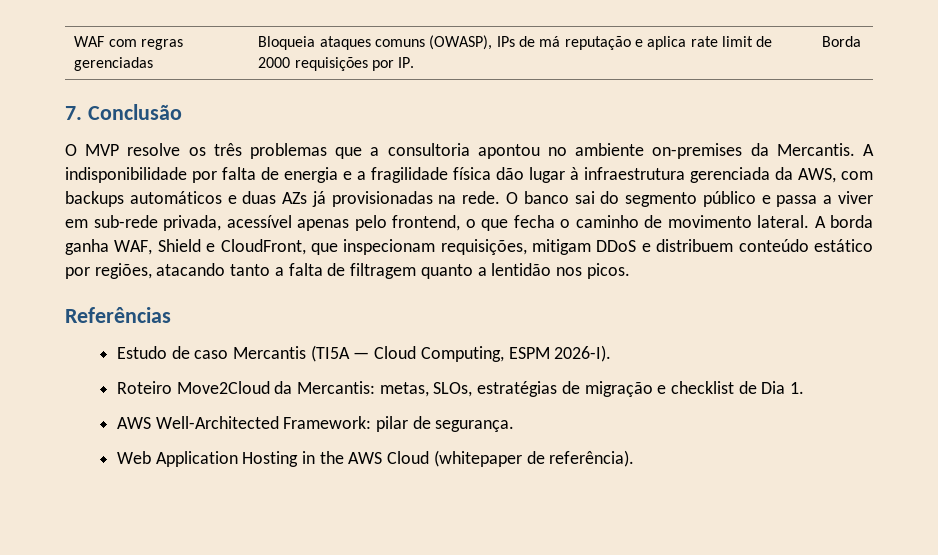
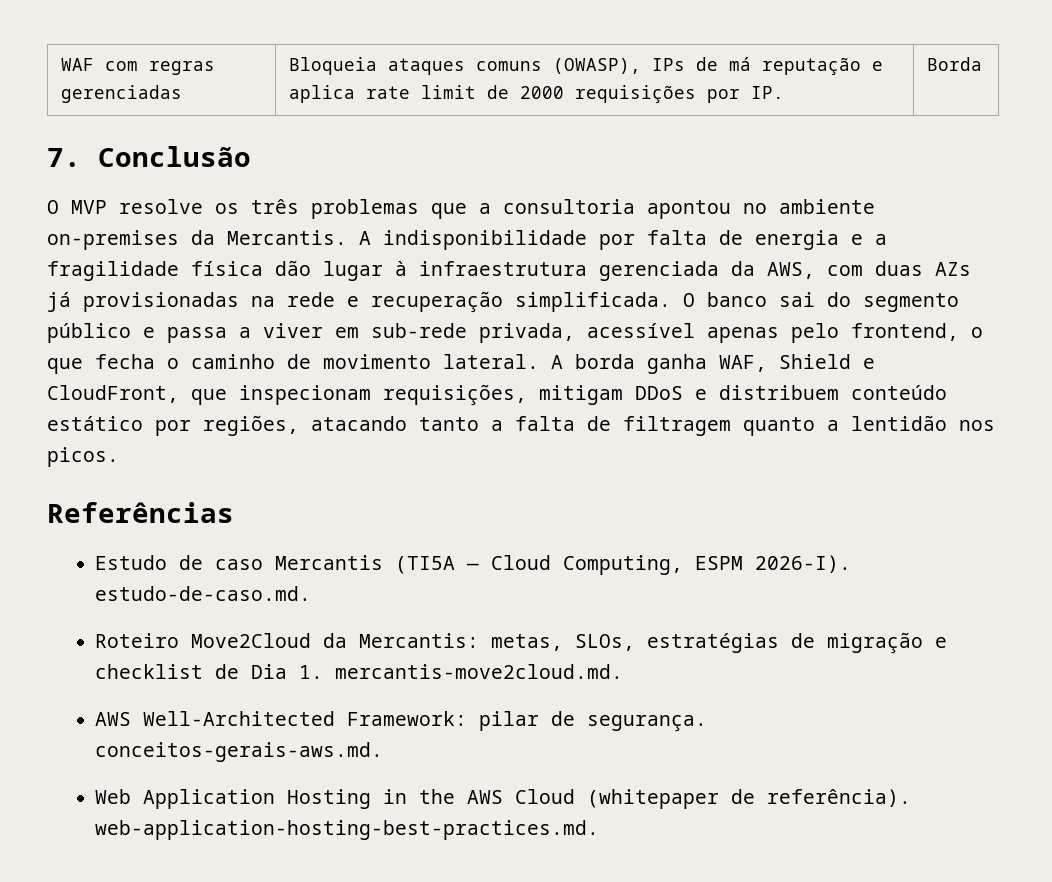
[65,191,237,207] backups automáticos e -> (863, 270) none
[462,191,501,204] rede. -> [287,291,671,313] rede e recuperação simplificada.
(612, 353) none -> [94,586,311,601] estudo-de-caso.md.
(805, 388) none -> [334,664,623,679] mercantis-move2cloud.md.
(515, 426) none -> [94,742,383,762] conceitos-gerais-aws.md.
(635, 458) none -> [94,820,599,840] web-application-hosting-best-practices.md.

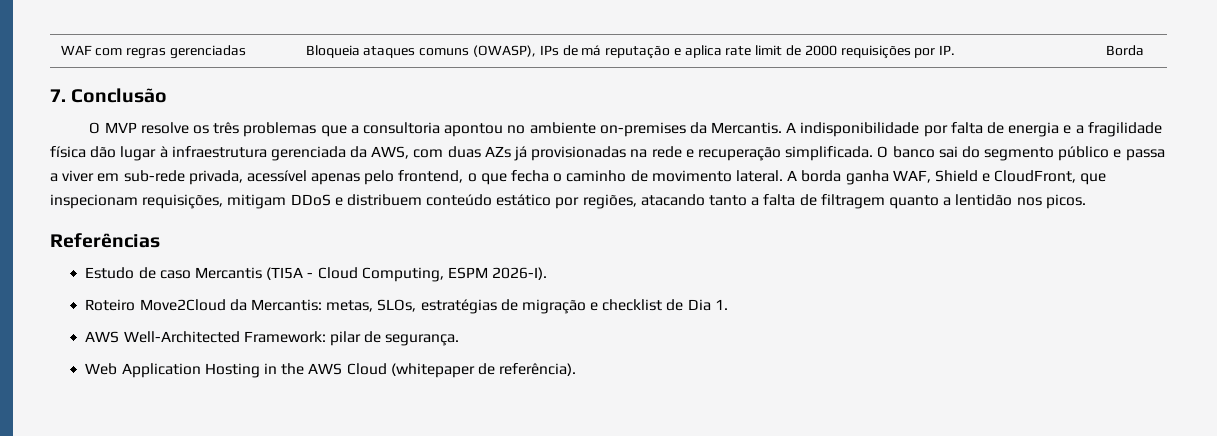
[466,563,479,570] — -> [307,273,314,278] -
[94,586,311,601] estudo-de-caso.md. -> (548, 273) none
[334,664,623,679] mercantis-move2cloud.md. -> (728, 304) none
[94,742,383,762] conceitos-gerais-aws.md. -> (460, 340) none
[94,820,599,840] web-application-hosting-best-practices.md. -> (577, 369) none

